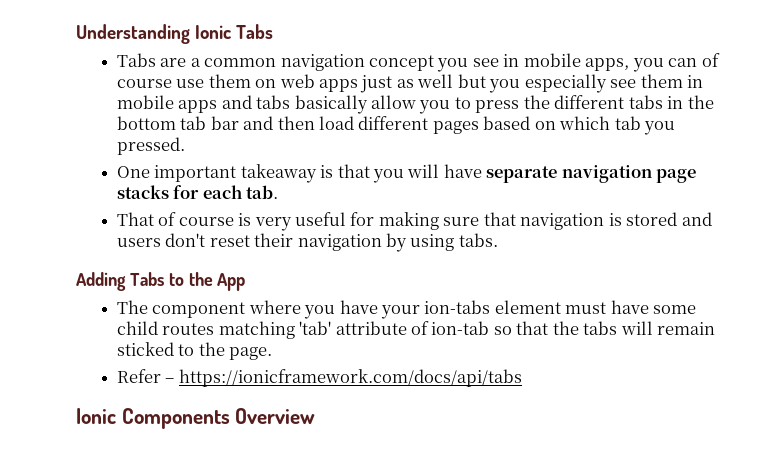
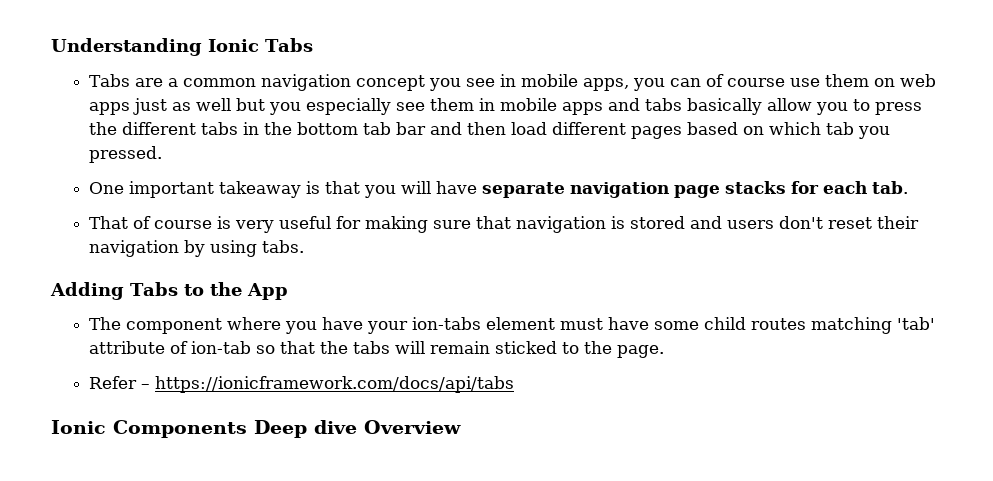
(230, 418) none -> [254,420,357,438] Deep dive

